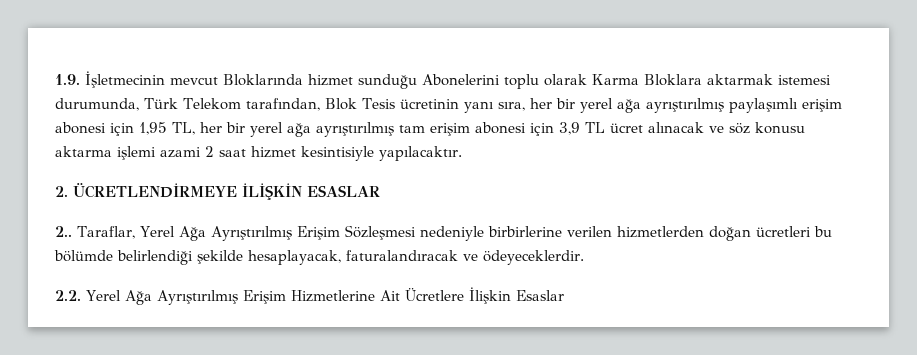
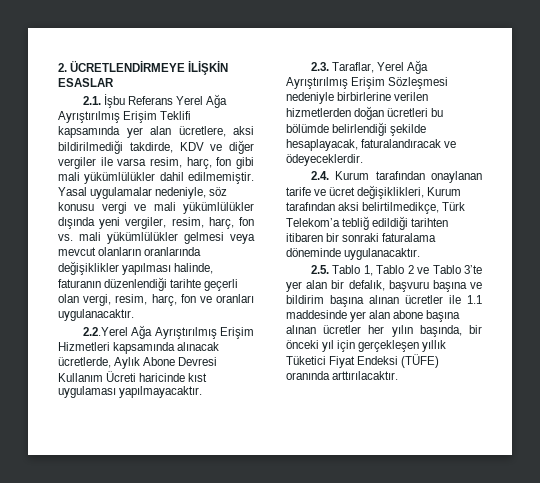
[55,71,831,89] [55,98,842,113] [55,122,805,137] [55,146,462,161] [55,183,380,200] [55,226,72,237] 1.9. İşletmecinin mevcut Bloklarında hizmet sunduğu Abonelerini toplu olarak Karma Bloklara aktarmak istemesi durumunda, Türk Telekom tarafından, Blok Tesis ücretinin yanı sıra, her bir yerel ağa ayrıştırılmış paylaşımlı erişim abonesi için 1,95 TL, her bir yerel ağa ayrıştırılmış tam erişim abonesi için 3,9 TL ücret alınacak ve söz konusu aktarma işlemi azami 2 saat hizmet kesintisiyle yapılacaktır. // 2. ÜCRETLENDİRMEYE İLİŞKİN ESASLAR // 2.. -> [58,60,229,75] [58,78,114,87] [82,94,228,108] [58,111,192,123] [58,126,254,138] [58,140,254,154] [58,157,254,169] [58,172,254,184] [58,187,228,199] [58,202,254,214] [58,217,254,229] [58,232,255,244] [58,247,202,256] [58,261,214,275] [58,277,239,291] [58,294,254,306] [58,309,134,321] [82,325,254,339] [58,342,220,354] [58,357,218,369] [58,371,208,382] [58,386,203,398] [310,62,329,71] 2. ÜCRETLENDİRMEYE İLİŞKİN ESASLAR // 2.1. İşbu Referans Yerel Ağa Ayrıştırılmış Erişim Teklifi kapsamında yer alan ücretlere, aksi bildirilmediği takdirde, KDV ve diğer vergiler ile varsa resim, harç, fon gibi mali yükümlülükler dahil edilmemiştir. Yasal uygulamalar nedeniyle, söz konusu vergi ve mali yükümlülükler dışında yeni vergiler, resim, harç, fon vs. mali yükümlülükler gelmesi veya mevcut olanların oranlarında değişiklikler yapılması halinde, faturanın düzenlendiği tarihte geçerli olan vergi, resim, harç, fon ve oranları uygulanacaktır. // 2.2.Yerel Ağa Ayrıştırılmış Erişim Hizmetleri kapsamında alınacak ücretlerde, Aylık Abone Devresi Kullanım Ücreti haricinde kıst uygulaması yapılmayacaktır. // 2.3.
[55,287,564,305] 2.2. Yerel Ağa Ayrıştırılmış Erişim Hizmetlerine Ait Ücretlere İlişkin Esaslar -> [310,171,482,183] [286,185,462,199] [286,202,466,214] [286,216,449,230] [286,233,437,242] [286,248,421,260] [310,265,482,276] [286,280,482,292] [286,295,482,307] [286,310,461,322] [286,325,482,337] [286,340,447,352] [286,354,440,368] [286,371,399,380] 2.4. Kurum tarafından onaylanan tarife ve ücret değişiklikleri, Kurum tarafından aksi belirtilmedikçe, Türk Telekom’a tebliğ edildiği tarihten itibaren bir sonraki faturalama döneminde uygulanacaktır. // 2.5. Tablo 1, Tablo 2 ve Tablo 3’te yer alan bir defalık, başvuru başına ve bildirim başına alınan ücretler ile 1.1 maddesinde yer alan abone başına alınan ücretler her yılın başında, bir önceki yıl için gerçekleşen yıllık Tüketici Fiyat Endeksi (TÜFE) oranında arttırılacaktır.

